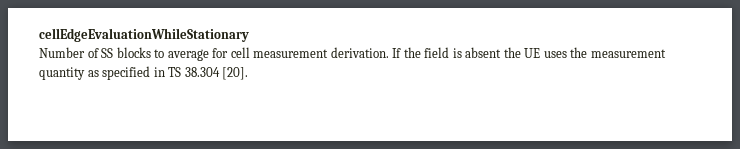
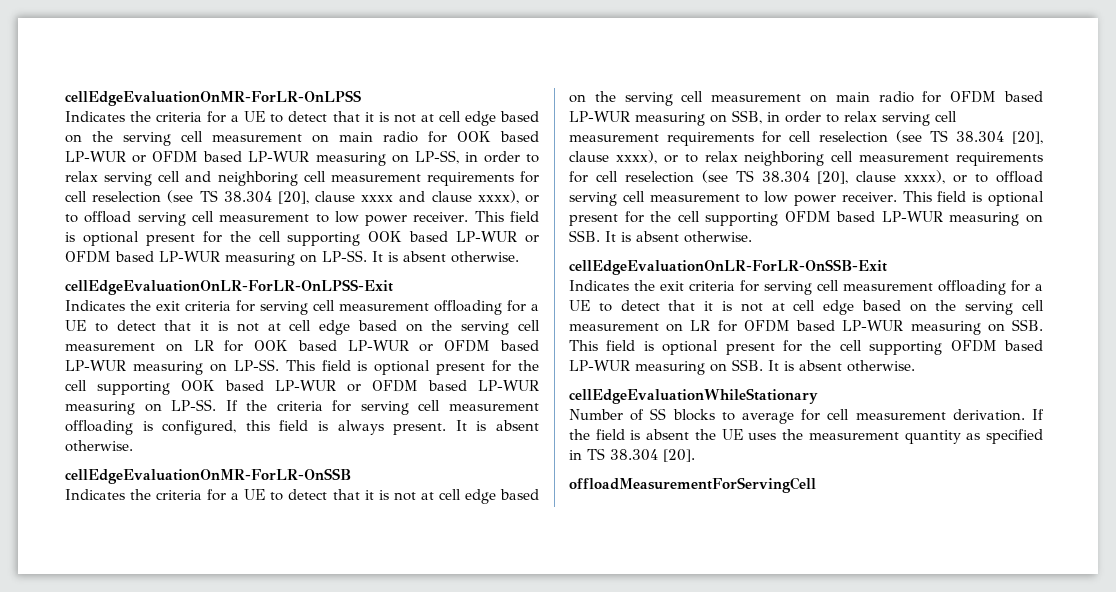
(39, 35) none -> [65,90,361,106] [65,111,539,126] [65,131,539,146] [65,150,540,166] [65,171,539,186] [65,190,539,204] [65,211,539,226] [65,231,539,246] [65,250,519,266] [65,279,393,295] [65,300,539,315] [65,320,540,335] [65,340,539,352] [65,359,539,375] [65,380,539,395] [65,399,539,415] [65,420,540,435] [65,440,133,452] [65,468,351,484] [65,489,539,504] [569,91,1043,106] [569,110,957,126] [569,130,1043,146] [569,150,1043,166] [569,170,1043,184] [569,191,1044,206] [569,211,1043,226] [569,230,752,243] [569,259,887,275] [569,280,1043,295] [569,300,1044,315] [569,319,1043,335] [569,340,1043,355] [569,359,915,375] cellEdgeEvaluationOnMR-ForLR-OnLPSS // Indicates the criteria for a UE to detect that it is not at cell edge based on the serving cell measurement on main radio for OOK based LP-WUR or OFDM based LP-WUR measuring on LP-SS, in order to relax serving cell and neighboring cell measurement requirements for cell reselection (see TS 38.304 [20], clause xxxx and clause xxxx), or to offload serving cell measurement to low power receiver. This field is optional present for the cell supporting OOK based LP-WUR or OFDM based LP-WUR measuring on LP-SS. It is absent otherwise. // cellEdgeEvaluationOnLR-ForLR-OnLPSS-Exit // Indicates the exit criteria for serving cell measurement offloading for a UE to detect that it is not at cell edge based on the serving cell measurement on LR for OOK based LP-WUR or OFDM based LP-WUR measuring on LP-SS. This field is optional present for the cell supporting OOK based LP-WUR or OFDM based LP-WUR measuring on LP-SS. If the criteria for serving cell measurement offloading is configured, this field is always present. It is absent otherwise. // cellEdgeEvaluationOnMR-ForLR-OnSSB // Indicates the criteria for a UE to detect that it is not at cell edge based on the serving cell measurement on main radio for OFDM based LP-WUR measuring on SSB, in order to relax serving cell measurement requirements for cell reselection (see TS 38.304 [20], clause xxxx), or to relax neighboring cell measurement requirements for cell reselection (see TS 38.304 [20], clause xxxx), or to offload serving cell measurement to low power receiver. This field is optional present for the cell supporting OFDM based LP-WUR measuring on SSB. It is absent otherwise. // cellEdgeEvaluationOnLR-ForLR-OnSSB-Exit // Indicates the exit criteria for serving cell measurement offloading for a UE to detect that it is not at cell edge based on the serving cell measurement on LR for OFDM based LP-WUR measuring on SSB. This field is optional present for the cell supporting OFDM based LP-WUR measuring on SSB. It is absent otherwise. //
(249, 73) none -> [569,477,816,493] // offloadMeasurementForServingCell

